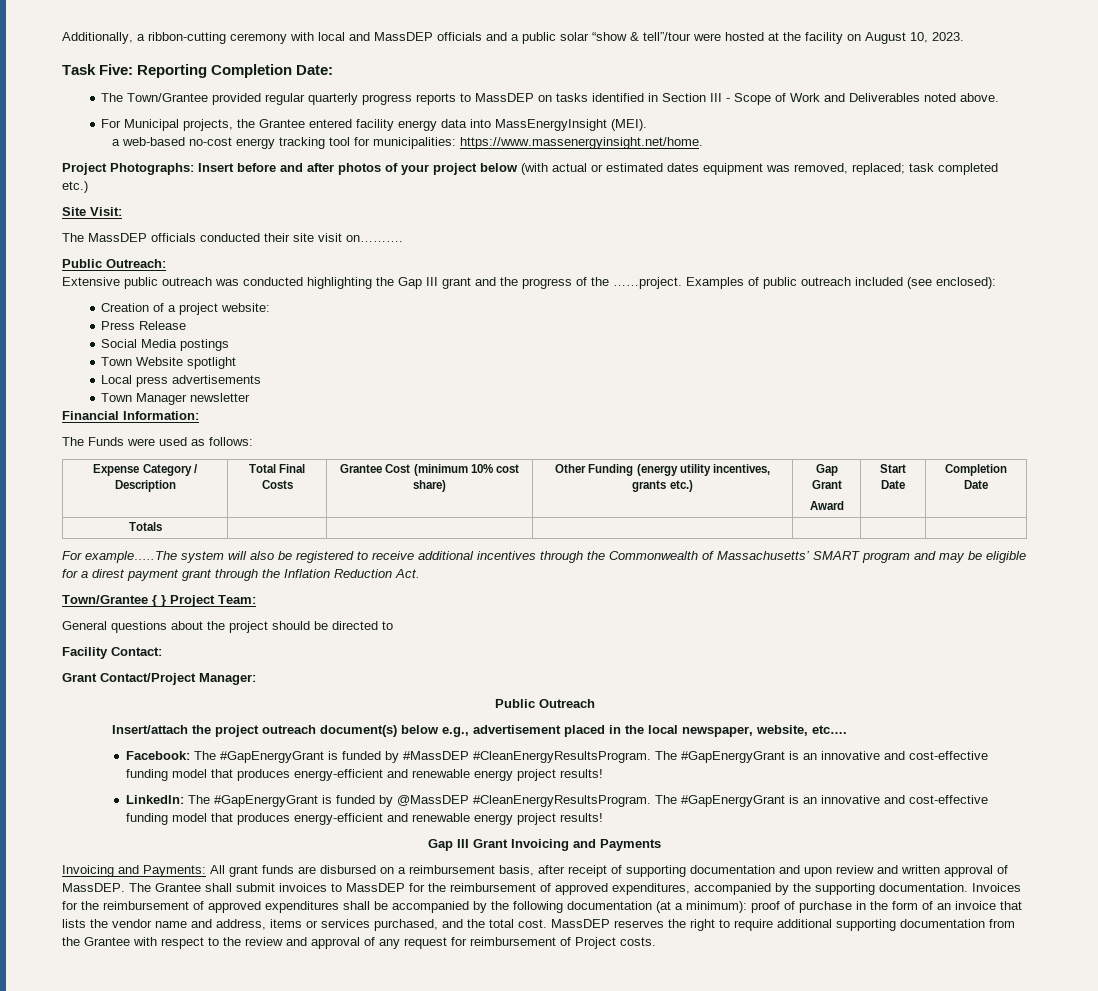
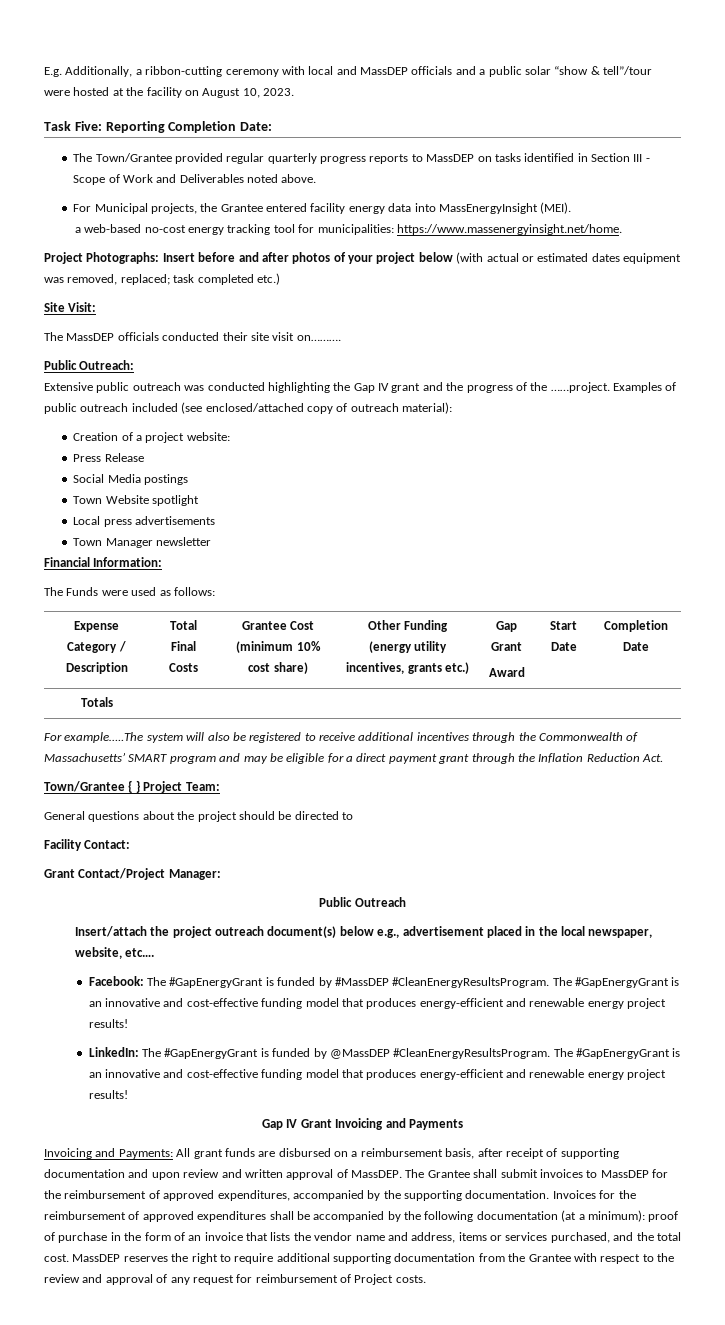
(62, 38) none -> [44,67,62,77] E.g.
[426,277,438,286] III -> [378,383,389,391] IV
[936,277,996,289] enclosed): -> [205,402,452,414] enclosed/attached copy of outreach material):
[92,569,125,578] direst -> [356,753,387,762] direct
[457,839,469,848] III -> [286,1119,298,1128] IV

